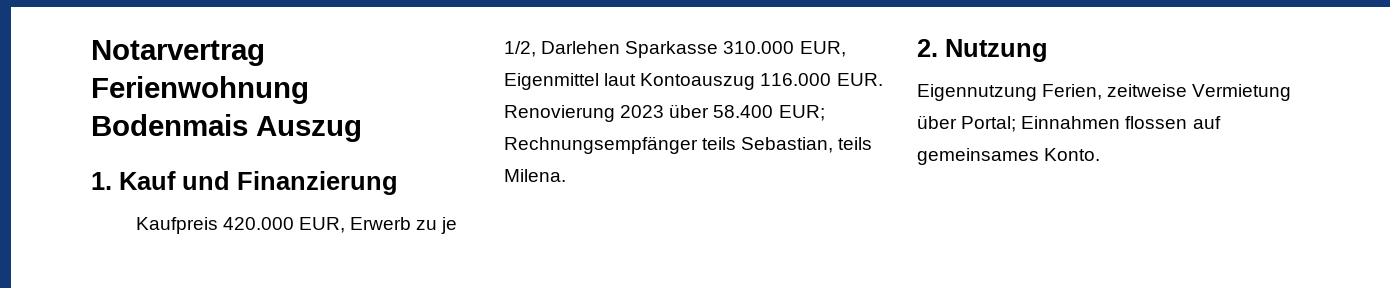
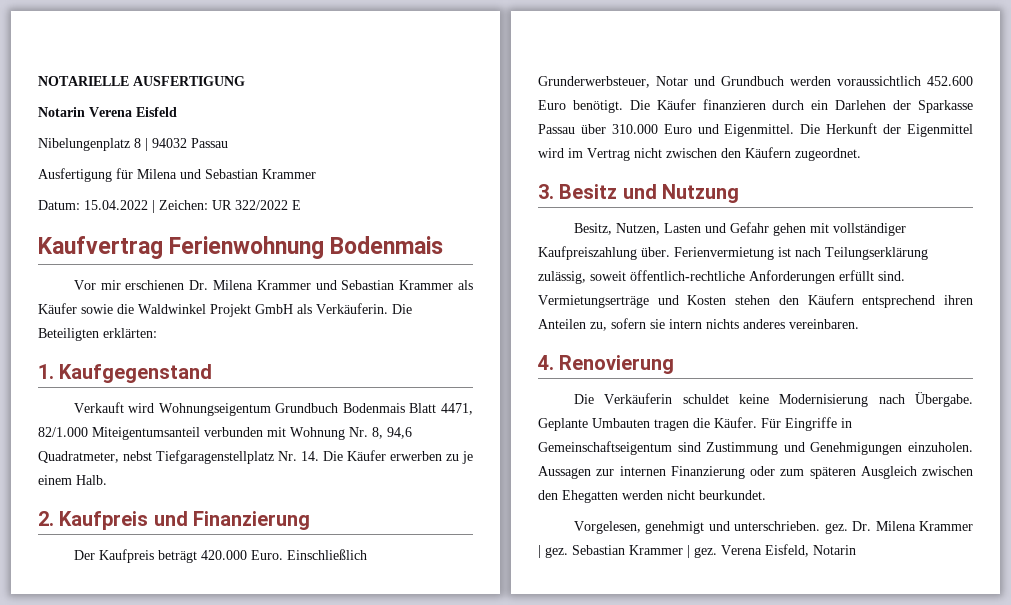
[91,40,265,66] [91,76,309,104] [91,114,362,142] [91,171,398,195] [135,217,458,234] [504,41,846,58] [504,73,883,90] [504,104,825,122] [504,136,873,154] [504,169,566,182] [917,39,1048,62] [917,84,1292,101] [917,115,1221,132] [917,148,1101,165] Notarvertrag Ferienwohnung Bodenmais Auszug // 1. Kauf und Finanzierung // Kaufpreis 420.000 EUR, Erwerb zu je 1/2, Darlehen Sparkasse 310.000 EUR, Eigenmittel laut Kontoauszug 116.000 EUR. Renovierung 2023 über 58.400 EUR; Rechnungsempfänger teils Sebastian, teils Milena. // 2. Nutzung // Eigennutzung Ferien, zeitweise Vermietung über Portal; Einnahmen flossen auf gemeinsames Konto. -> [38,76,245,86] [38,107,177,117] [38,138,228,151] [38,168,316,182] [38,200,301,213] [38,236,444,259] [73,280,473,290] [38,303,412,317] [38,328,157,341] [38,364,213,383] [73,402,474,416] [38,427,412,440] [38,450,473,464] [38,475,107,485] [38,511,311,530] [73,549,367,563] [538,76,973,88] [538,99,974,113] [538,123,974,137] [538,147,861,161] [538,184,740,203] [573,222,906,236] [538,246,928,260] [538,270,905,284] [538,294,973,308] [538,318,859,331] [538,355,675,374] [573,392,973,407] [538,417,852,431] [538,441,973,455] [538,466,973,479] [538,490,766,503] [573,521,973,534] [538,544,856,558] NOTARIELLE AUSFERTIGUNG // Notarin Verena Eisfeld // Nibelungenplatz 8 | 94032 Passau // Ausfertigung für Milena und Sebastian Krammer // Datum: 15.04.2022 | Zeichen: UR 322/2022 E // Kaufvertrag Ferienwohnung Bodenmais // Vor mir erschienen Dr. Milena Krammer und Sebastian Krammer als Käufer sowie die Waldwinkel Projekt GmbH als Verkäuferin. Die Beteiligten erklärten: // 1. Kaufgegenstand // Verkauft wird Wohnungseigentum Grundbuch Bodenmais Blatt 4471, 82/1.000 Miteigentumsanteil verbunden mit Wohnung Nr. 8, 94,6 Quadratmeter, nebst Tiefgaragenstellplatz Nr. 14. Die Käufer erwerben zu je einem Halb. // 2. Kaufpreis und Finanzierung // Der Kaufpreis beträgt 420.000 Euro. Einschließlich Grunderwerbsteuer, Notar und Grundbuch werden voraussichtlich 452.600 Euro benötigt. Die Käufer finanzieren durch ein Darlehen der Sparkasse Passau über 310.000 Euro und Eigenmittel. Die Herkunft der Eigenmittel wird im Vertrag nicht zwischen den Käufern zugeordnet. // 3. Besitz und Nutzung // Besitz, Nutzen, Lasten und Gefahr gehen mit vollständiger Kaufpreiszahlung über. Ferienvermietung ist nach Teilungserklärung zulässig, soweit öffentlich-rechtliche Anforderungen erfüllt sind. Vermietungserträge und Kosten stehen den Käufern entsprechend ihren Anteilen zu, sofern sie intern nichts anderes vereinbaren. // 4. Renovierung // Die Verkäuferin schuldet keine Modernisierung nach Übergabe. Geplante Umbauten tragen die Käufer. Für Eingriffe in Gemeinschaftseigentum sind Zustimmung und Genehmigungen einzuholen. Aussagen zur internen Finanzierung oder zum späteren Ausgleich zwischen den Ehegatten werden nicht beurkundet. // Vorgelesen, genehmigt und unterschrieben. gez. Dr. Milena Krammer | gez. Sebastian Krammer | gez. Verena Eisfeld, Notarin

